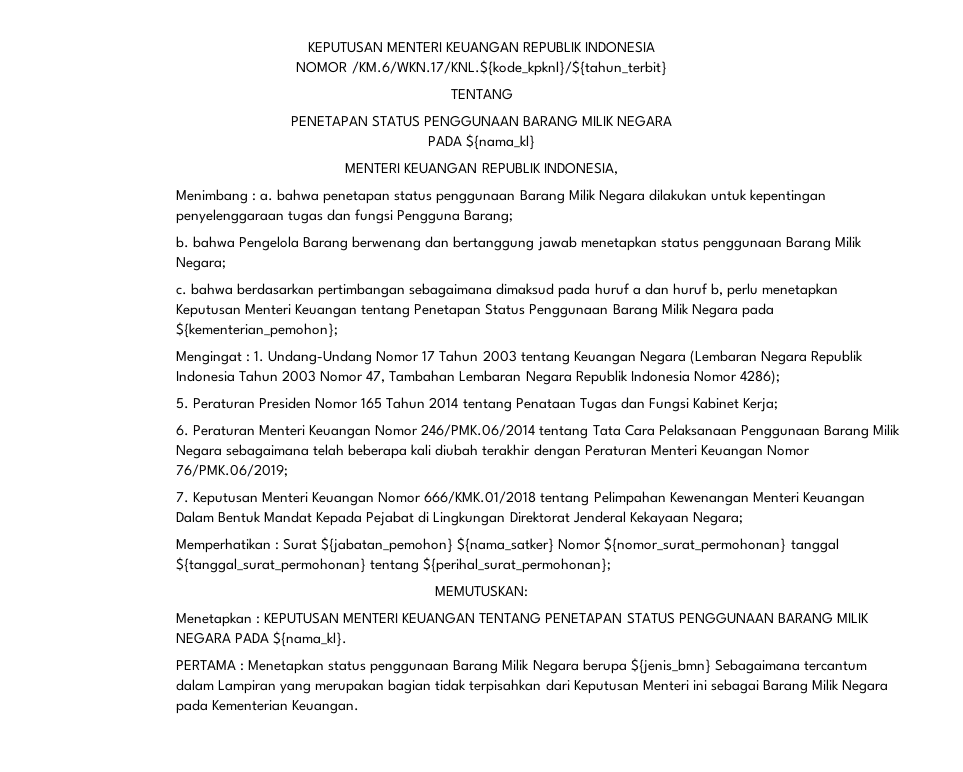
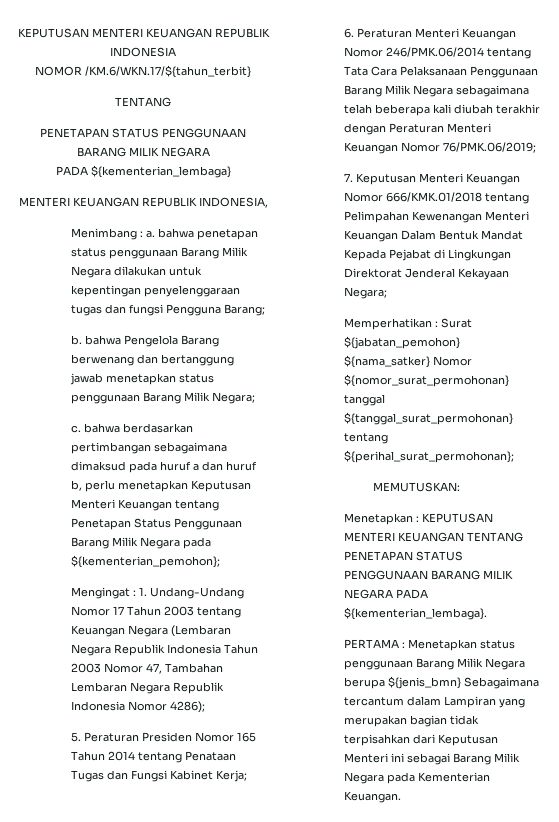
[351,60,667,76] /KM.6/WKN.17/KNL.${kode_kpknl}/${tahun_terbit} -> [85,65,251,78] /KM.6/WKN.17/${tahun_terbit}
[466,134,536,150] ${nama_kl} -> [90,165,231,178] ${kementerian_lembaga}
[273,631,348,647] ${nama_kl}. -> [344,607,488,620] ${kementerian_lembaga}.

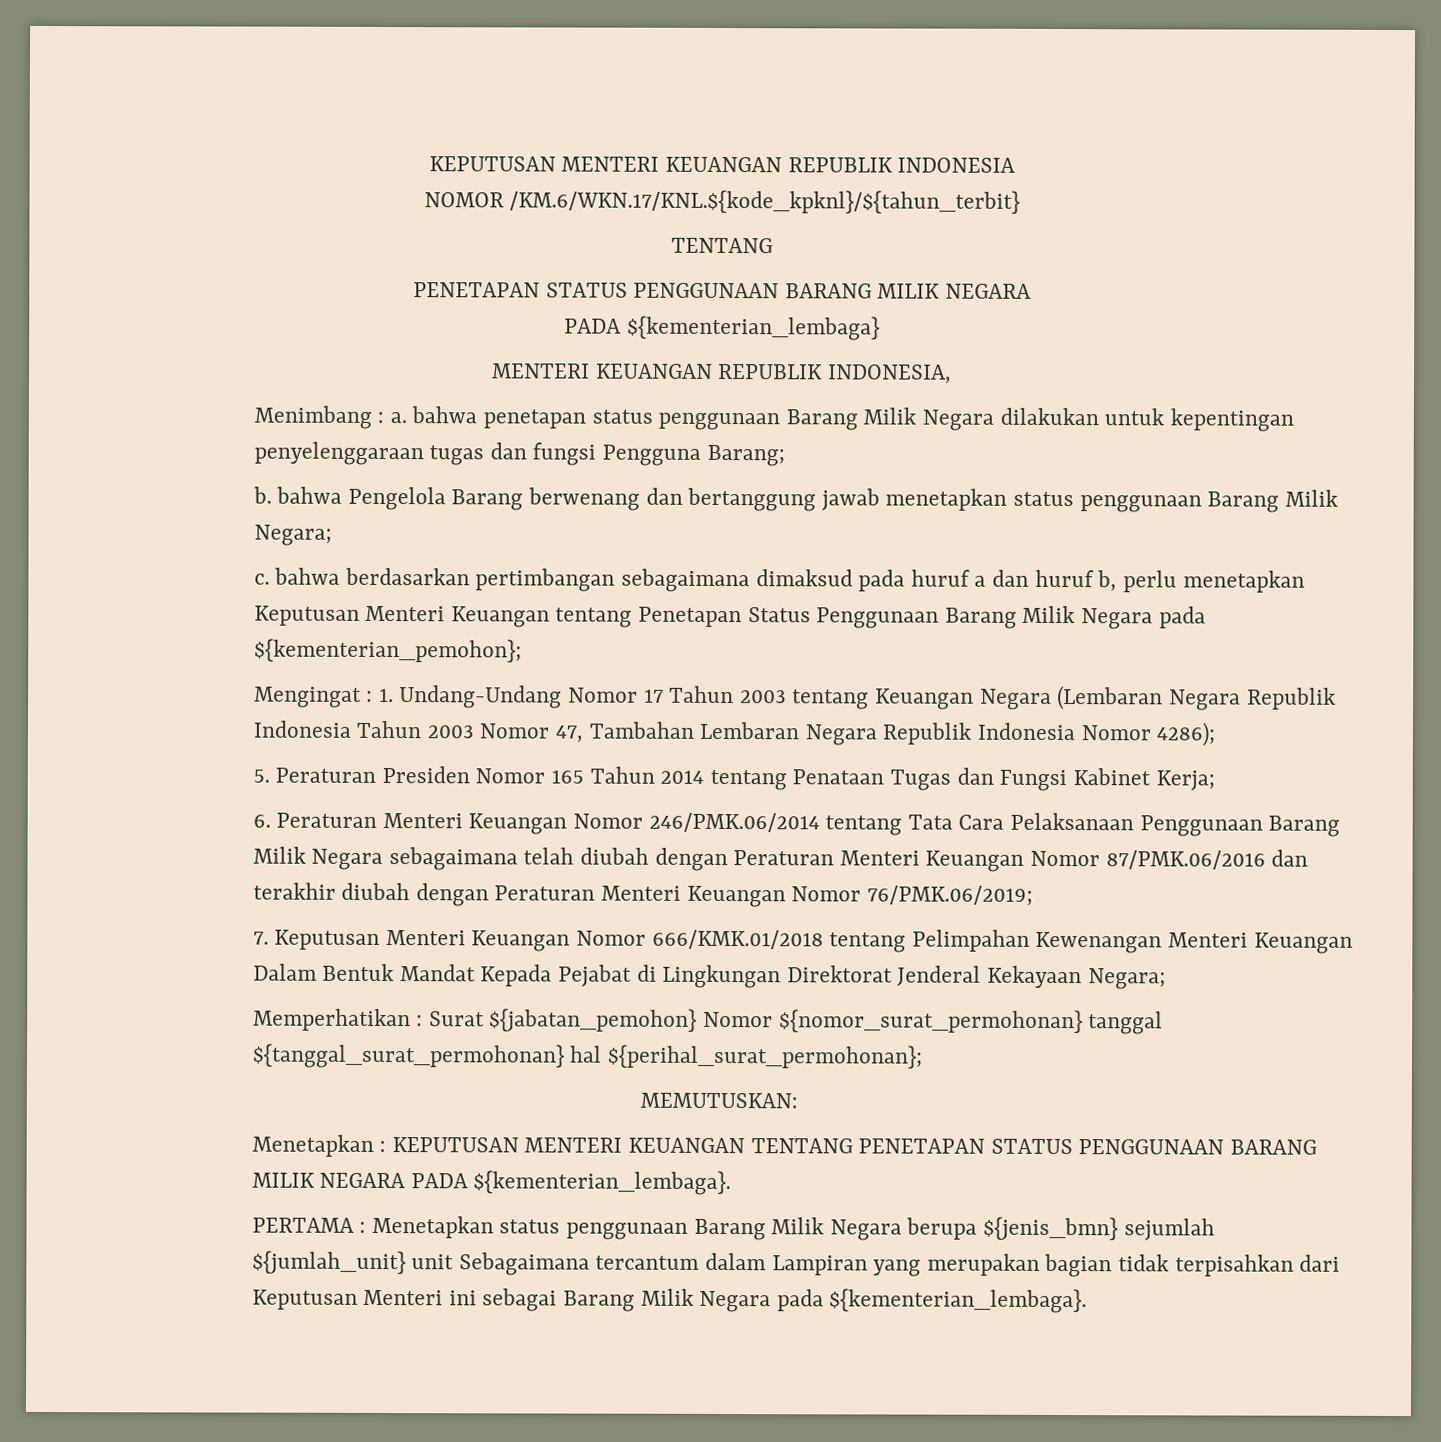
[85,65,251,78] /KM.6/WKN.17/${tahun_terbit} -> [509,189,1021,214] /KM.6/WKN.17/KNL.${kode_kpknl}/${tahun_terbit}
[375,104,541,116] beberapa kali diubah terakhir -> [580,847,1309,872] [252,882,411,901] diubah dengan Peraturan Menteri Keuangan Nomor 87/PMK.06/2016 dan terakhir diubah
[344,355,431,368] ${nama_satker} -> (698, 1020) none
[344,433,389,444] tentang -> [569,1045,603,1063] hal
(462, 682) none -> [1123,1218,1215,1241] [251,1250,455,1275] sejumlah ${jumlah_unit} unit
[418,772,491,782] [344,791,402,803] Kementerian Keuangan. -> [829,1288,1088,1314] ${kementerian_lembaga}.

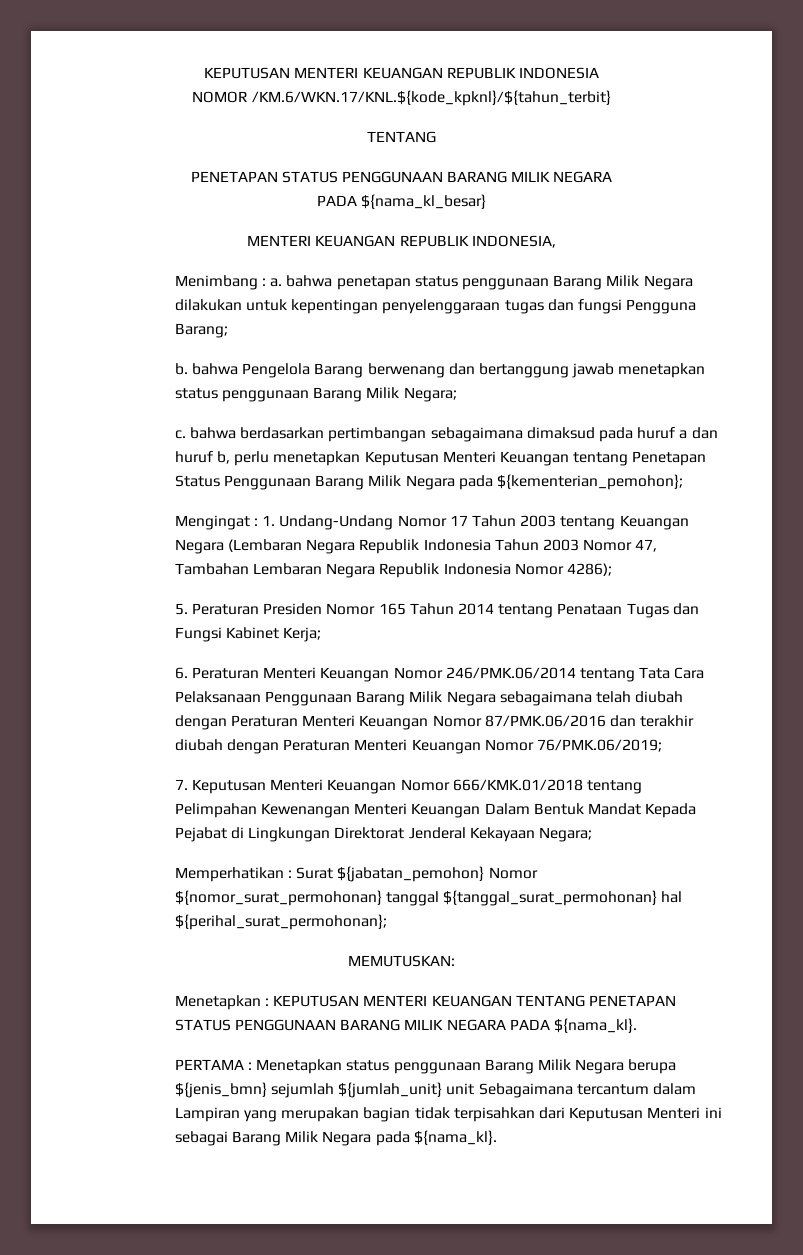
[626,315,880,341] ${kementerian_lembaga} -> [361,194,487,209] ${nama_kl_besar}
[473,1170,732,1196] ${kementerian_lembaga}. -> [553,1018,637,1033] ${nama_kl}.
[829,1288,1088,1314] ${kementerian_lembaga}. -> [413,1130,497,1145] ${nama_kl}.

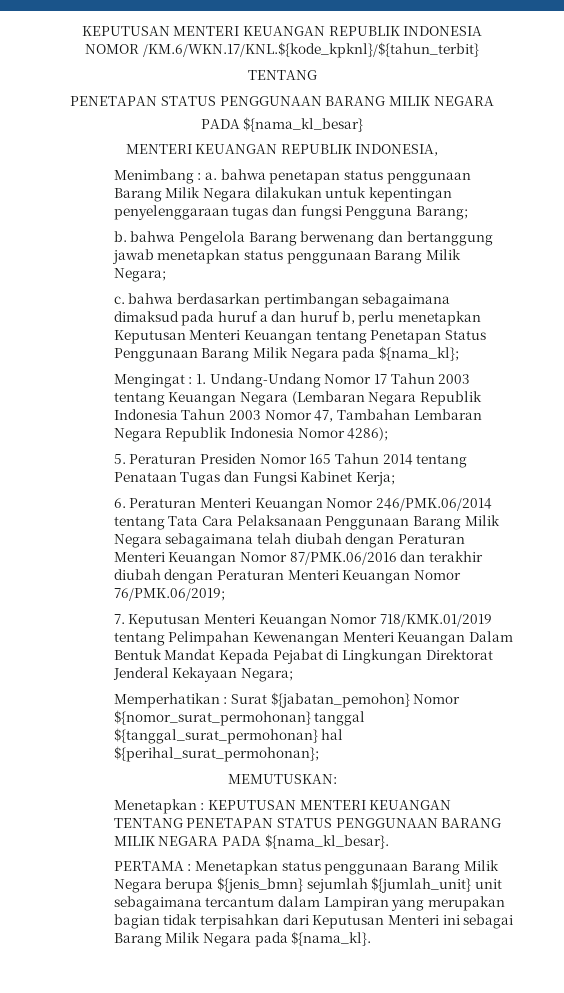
[496,474,683,490] ${kementerian_pemohon}; -> [379,346,460,361] ${nama_kl};
[452,779,583,791] 666/KMK.01/2018 -> [380,614,493,627] 718/KMK.01/2019
[553,1018,637,1033] ${nama_kl}. -> [264,834,389,849] ${nama_kl_besar}.
[478,1083,573,1098] Sebagaimana -> [113,896,202,911] sebagaimana

